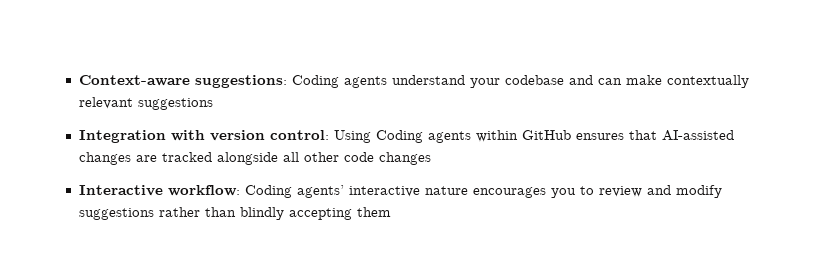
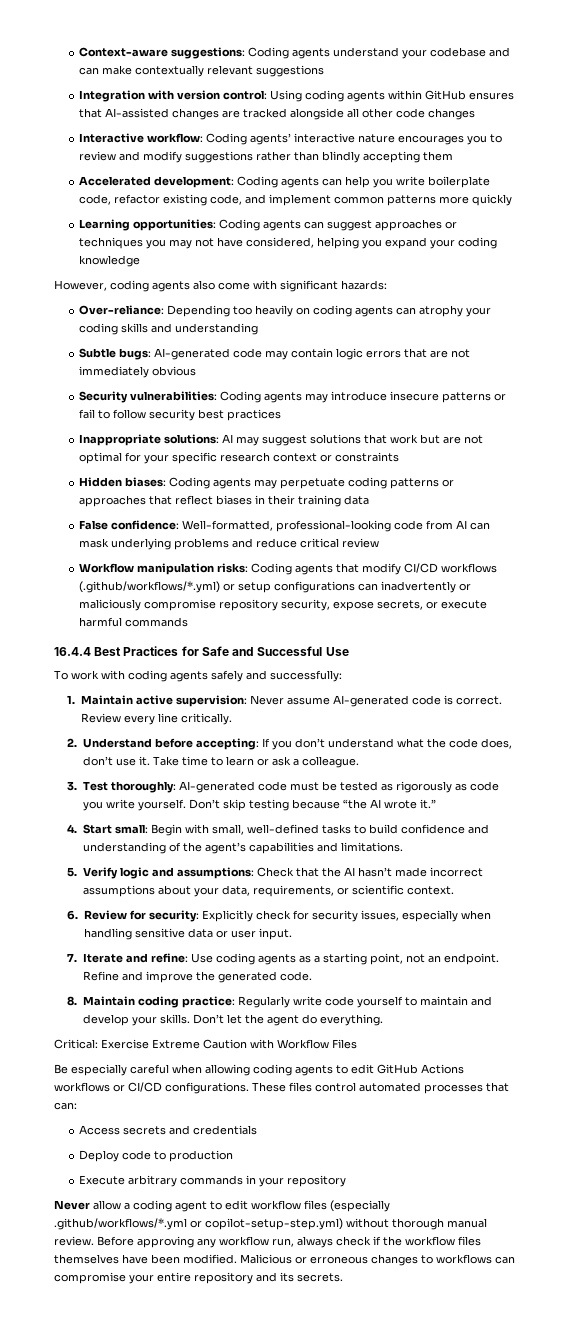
[376,130,424,143] Coding -> [305,90,345,102] coding
(392, 212) none -> [79,176,491,188] [79,194,513,206] [79,219,458,231] [79,237,498,249] [79,255,141,267] [54,280,387,292] [79,305,492,317] [79,323,259,335] [79,348,471,360] [79,366,197,378] [79,391,507,403] [79,409,282,421] [79,434,484,446] [79,452,400,464] [79,477,455,489] [79,495,370,507] [79,520,491,532] [79,538,380,550] [79,563,498,575] [79,581,472,593] [79,599,488,611] [79,617,189,627] [54,646,349,656] [54,670,342,682] [67,695,502,707] [80,713,232,725] [67,738,512,750] [82,756,359,768] [67,781,499,793] [82,799,436,811] [67,824,489,836] [82,842,403,854] [67,867,483,879] [82,885,454,897] [67,910,491,922] [83,928,292,940] [67,953,499,965] [82,971,312,983] [67,996,492,1008] [82,1014,383,1026] [54,1039,357,1049] [54,1064,464,1076] [54,1082,509,1094] [54,1102,77,1110] [79,1125,258,1135] [79,1150,234,1162] [79,1175,347,1187] [54,1200,390,1212] [54,1218,487,1230] [54,1236,481,1248] [54,1254,515,1266] [54,1272,343,1284] // Accelerated development: Coding agents can help you write boilerplate code, refactor existing code, and implement common patterns more quickly // Learning opportunities: Coding agents can suggest approaches or techniques you may not have considered, helping you expand your coding knowledge // However, coding agents also come with significant hazards: // Over-reliance: Depending too heavily on coding agents can atrophy your coding skills and understanding // Subtle bugs: AI-generated code may contain logic errors that are not immediately obvious // Security vulnerabilities: Coding agents may introduce insecure patterns or fail to follow security best practices // Inappropriate solutions: AI may suggest solutions that work but are not optimal for your specific research context or constraints // Hidden biases: Coding agents may perpetuate coding patterns or approaches that reflect biases in their training data // False confidence: Well-formatted, professional-looking code from AI can mask underlying problems and reduce critical review // Workflow manipulation risks: Coding agents that modify CI/CD workflows (.github/workflows/*.yml) or setup configurations can inadvertently or maliciously compromise repository security, expose secrets, or execute harmful commands // 16.4.4 Best Practices for Safe and Successful Use // To work with coding agents safely and successfully: // 1. Maintain active supervision: Never assume AI-generated code is correct. Review every line critically. // 2. Understand before accepting: If you don’t understand what the code does, don’t use it. Take time to learn or ask a colleague. // 3. Test thoroughly: AI-generated code must be tested as rigorously as code you write yourself. Don’t skip testing because “the AI wrote it.” // 4. Start small: Begin with small, well-defined tasks to build confidence and understanding of the agent’s capabilities and limitations. // 5. Verify logic and assumptions: Check that the AI hasn’t made incorrect assumptions about your data, requirements, or scientific context. // 6. Review for security: Explicitly check for security issues, especially when handling sensitive data or user input. // 7. Iterate and refine: Use coding agents as a starting point, not an endpoint. Refine and improve the generated code. // 8. Maintain coding practice: Regularly write code yourself to maintain and develop your skills. Don’t let the agent do everything. // Critical: Exercise Extreme Caution with Workflow Files // Be especially careful when allowing coding agents to edit GitHub Actions workflows or CI/CD configurations. These files control automated processes that can: // Access secrets and credentials // Deploy code to production // Execute arbitrary commands in your repository // Never allow a coding agent to edit workflow files (especially .github/workflows/*.yml or copilot-setup-step.yml) without thorough manual review. Before approving any workflow run, always check if the workflow files themselves have been modified. Malicious or erroneous changes to workflows can compromise your entire repository and its secrets.

